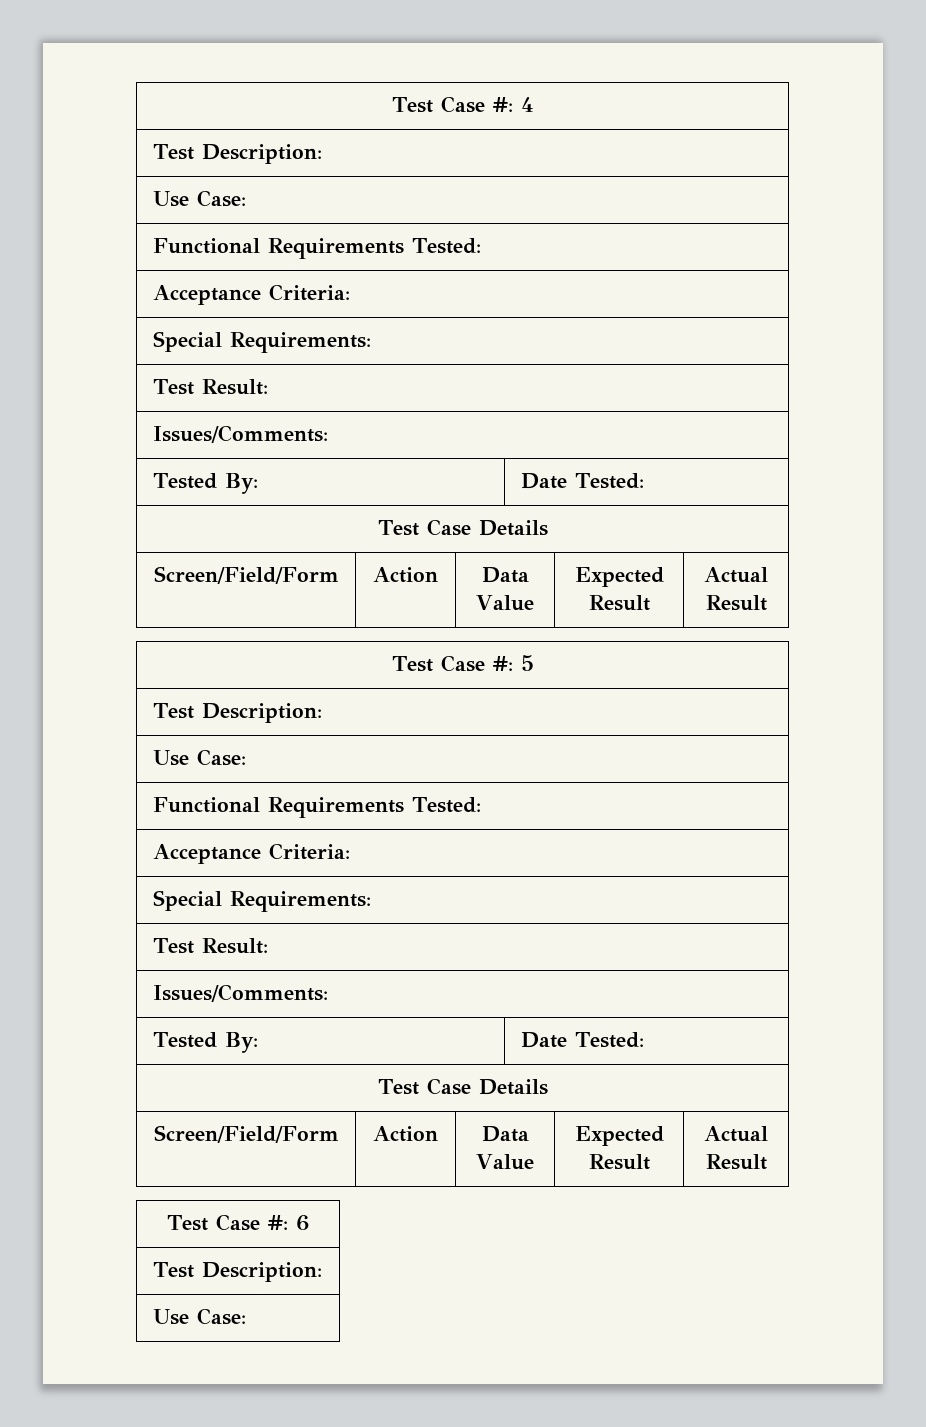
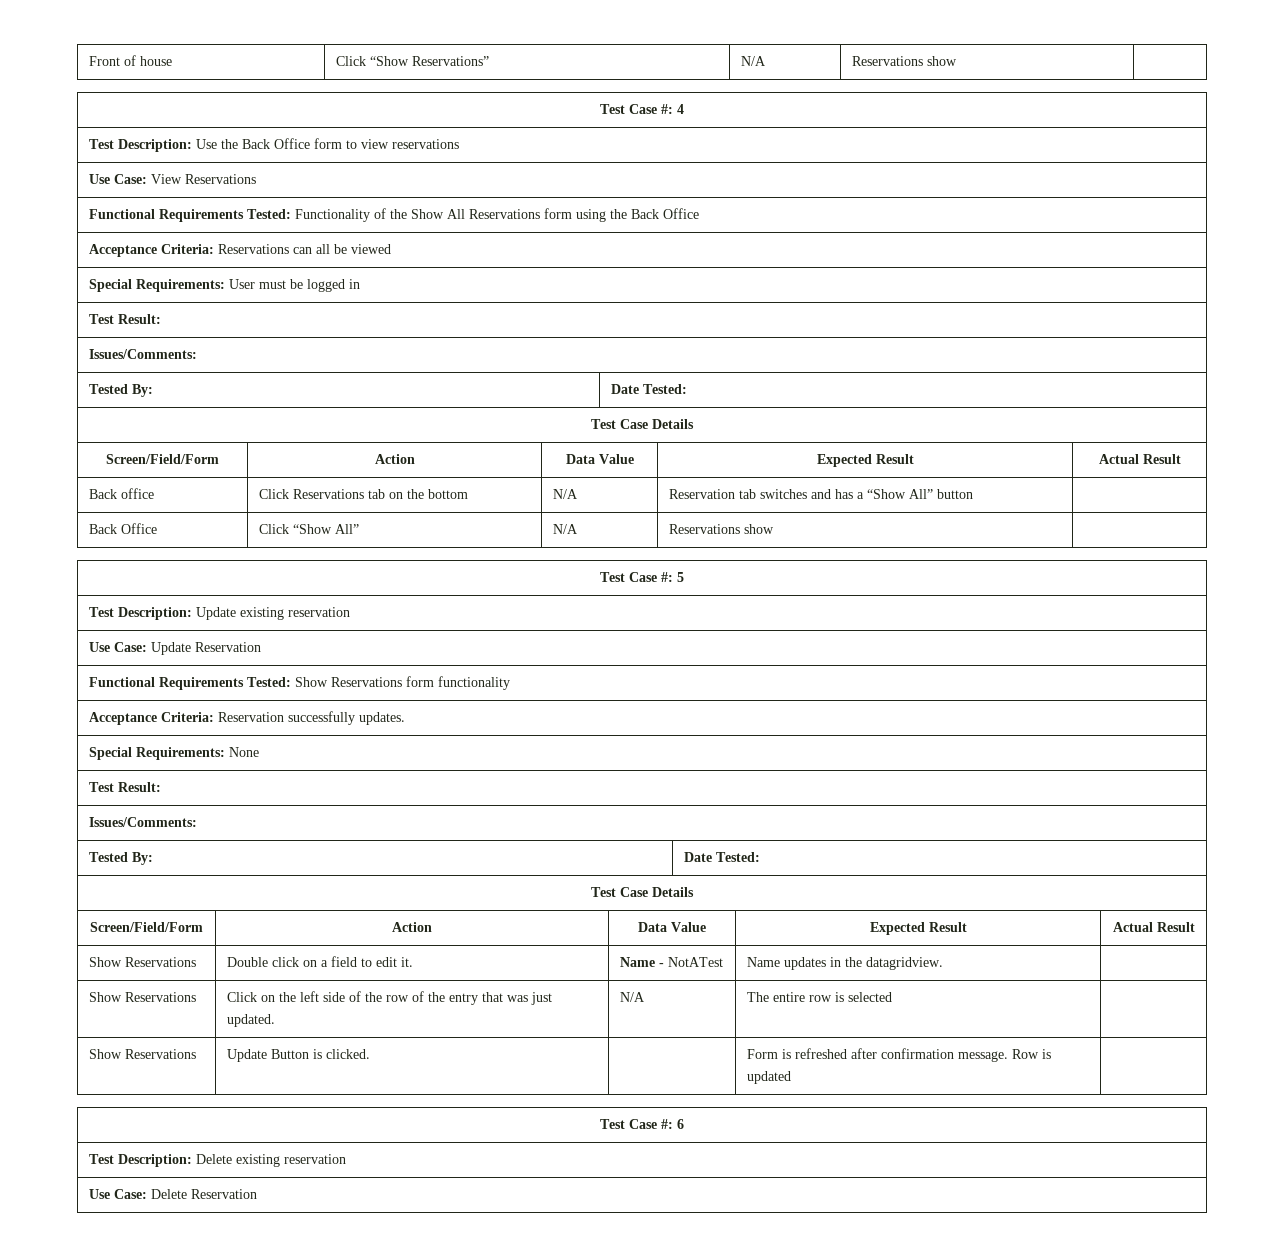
(391, 105) none -> [89,55,173,66] [336,56,490,66] [741,56,767,66] [852,56,958,66] Front of house | Click “Show Reservations” | N/A | Reservations show | //
[152,190,246,207] [152,238,481,259] [152,284,350,305] [152,331,371,353] // Use Case: // Functional Requirements Tested: // Acceptance Criteria: // Special Requirements: -> [196,138,460,149] [89,174,257,184] [89,208,700,222] [89,244,392,257] [89,279,361,292] Use the Back Office form to view reservations // Use Case: View Reservations // Functional Requirements Tested: Functionality of the Show All Reservations form using the Back Office // Acceptance Criteria: Reservations can all be viewed // Special Requirements: User must be logged in
(767, 603) none -> [89,488,155,499] [259,489,469,499] [553,489,579,499] [669,489,974,499] [89,523,158,534] [259,524,360,534] [553,524,579,534] [669,524,775,534] // Back office | Click Reservations tab on the bottom | N/A | Reservation tab switches and has a “Show All” button | // Back Office | Click “Show All” | N/A | Reservations show |
[152,749,246,766] [152,797,481,818] [152,843,350,864] [152,890,371,912] // Use Case: // Functional Requirements Tested: // Acceptance Criteria: // Special Requirements: -> [196,607,351,620] [89,642,262,655] [89,676,511,690] [89,711,406,725] [89,747,260,760] Update existing reservation // Use Case: Update Reservation // Functional Requirements Tested: Show Reservations form functionality // Acceptance Criteria: Reservation successfully updates. // Special Requirements: None
(767, 1162) none -> [89,957,197,967] [227,956,414,967] [620,957,724,967] [747,957,944,970] [89,992,197,1002] [227,991,553,1005] [227,1014,276,1027] [620,992,646,1002] [747,992,893,1002] [89,1049,197,1059] [227,1049,371,1062] [747,1048,1052,1062] [747,1071,792,1084] // Show Reservations | Double click on a field to edit it. | Name - NotATest | Name updates in the datagridview. | // Show Reservations | Click on the left side of the row of the entry that was just updated. | N/A | The entire row is selected | // Show Reservations | Update Button is clicked. | | Form is refreshed after confirmation message. Row is updated |
[152,1308,246,1325] // Use Case: -> [196,1154,347,1167] [89,1189,258,1199] Delete existing reservation // Use Case: Delete Reservation

